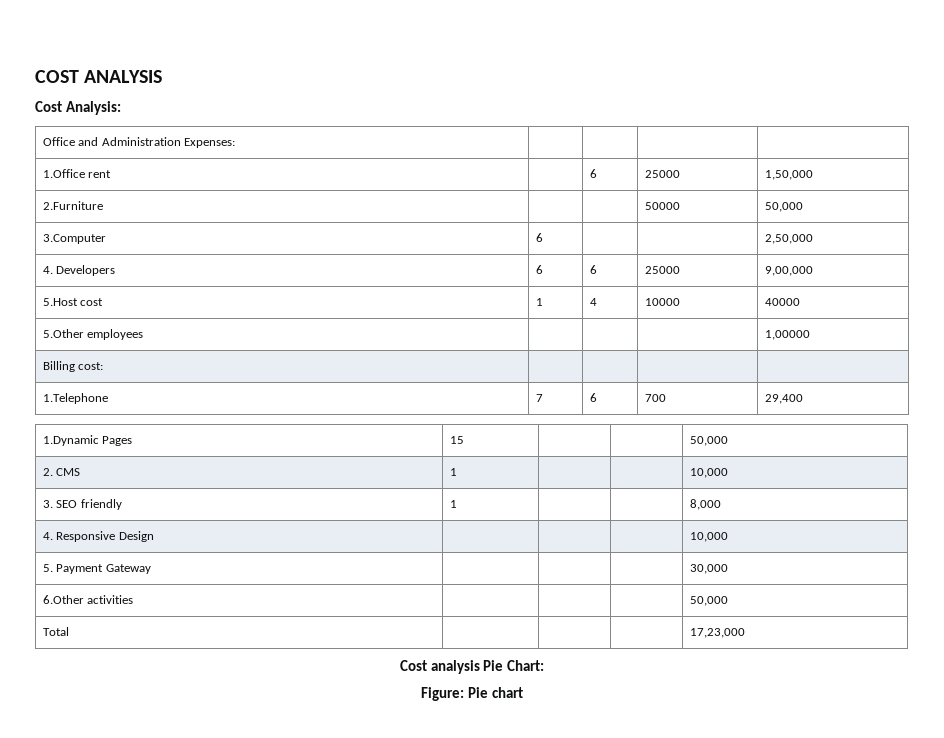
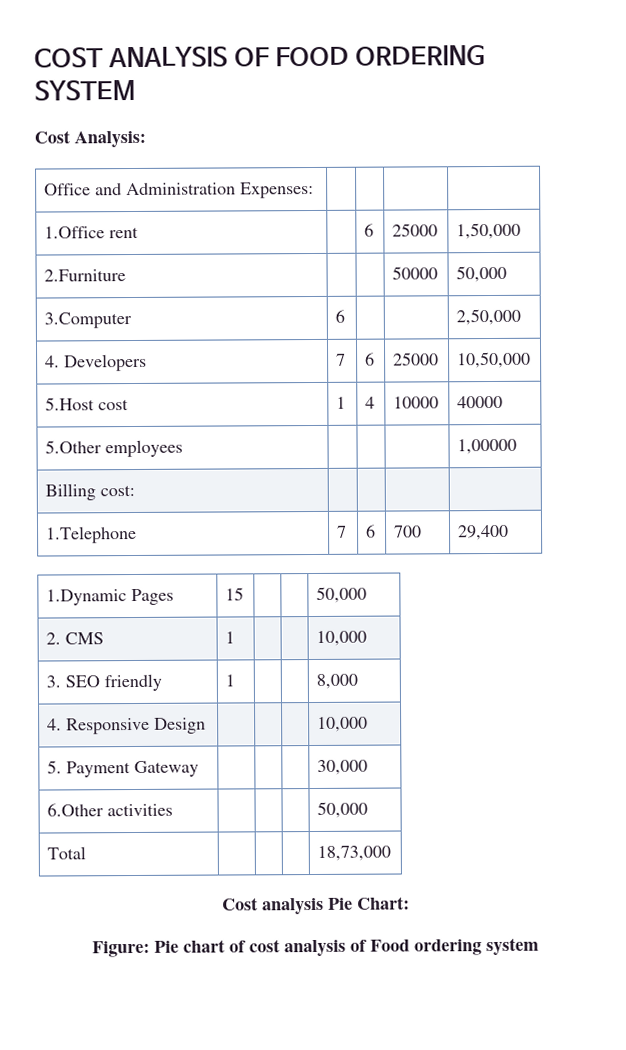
(163, 76) none -> [233,45,486,67] [34,79,136,101] OF FOOD ORDERING SYSTEM
[535,265,543,274] [589,265,597,274] [644,266,680,274] [764,266,813,276] 6 | 6 | 25000 | 9,00,000 -> [336,353,347,366] [365,352,376,366] [393,352,440,366] [457,351,532,369] 7 | 6 | 25000 | 10,50,000
[689,628,745,638] 17,23,000 -> [317,845,392,861] 18,73,000
(523, 692) none -> [229,937,539,957] of cost analysis of Food ordering system

